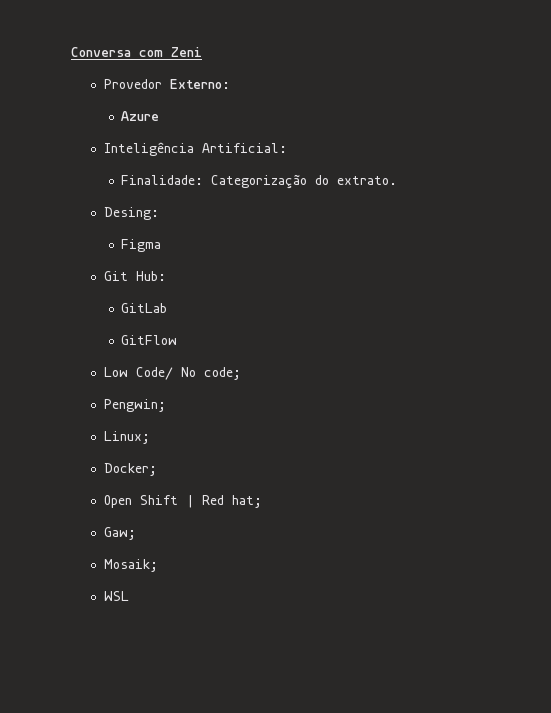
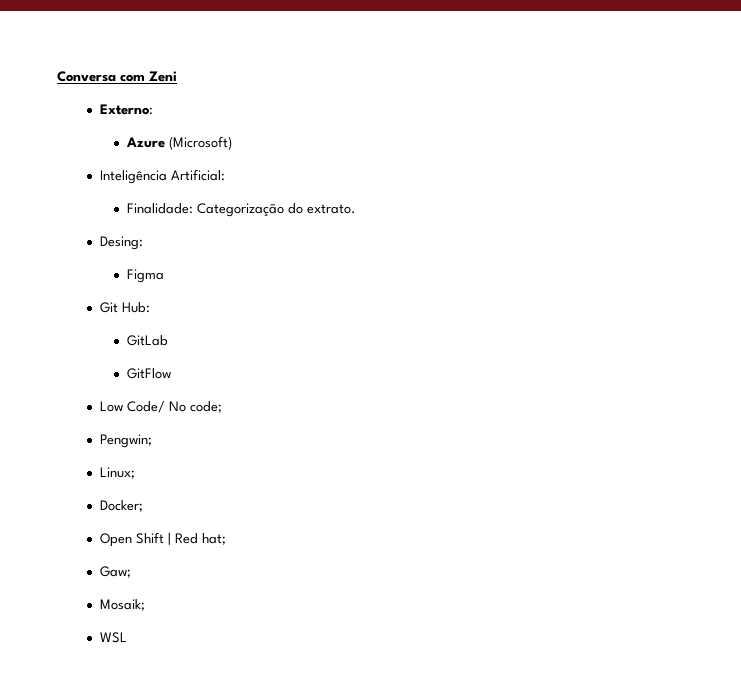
[103,79,162,89] Provedor -> (177, 76) none
(160, 116) none -> [168,136,232,150] (Microsoft)

